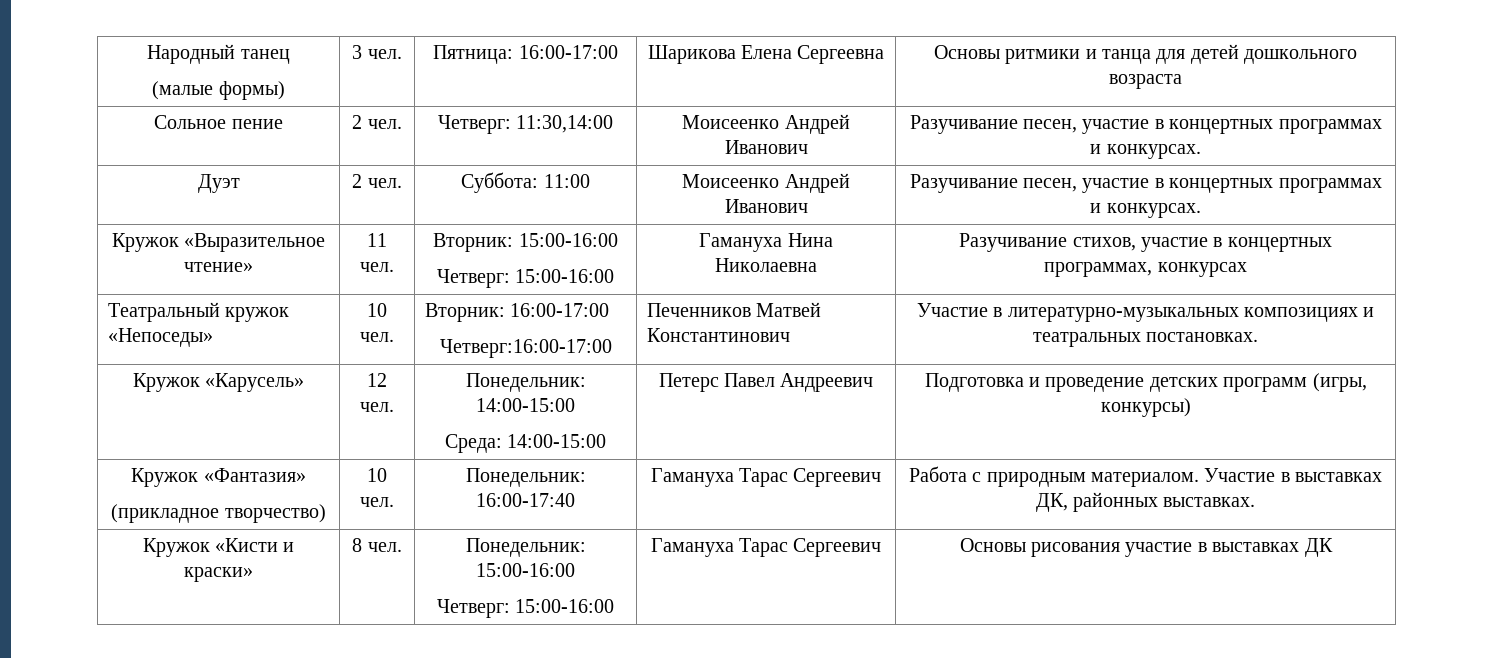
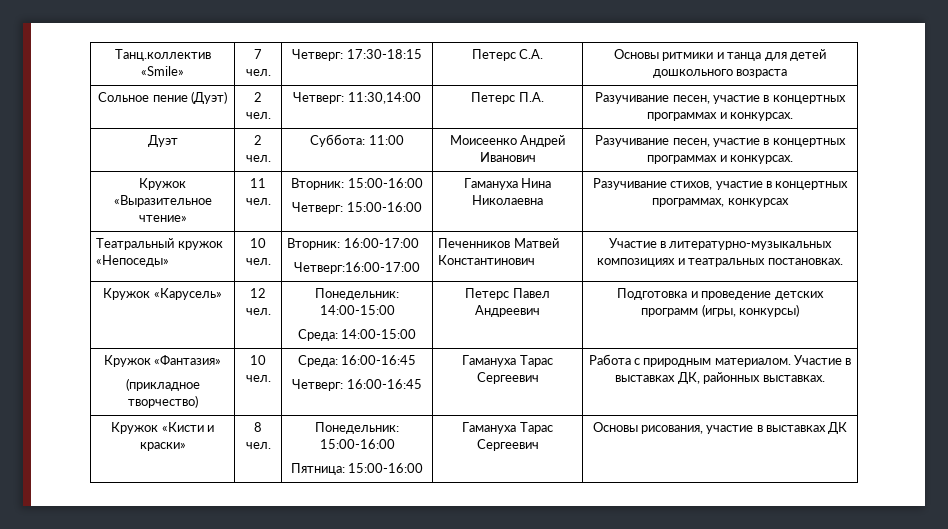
[147,44,290,64] [152,81,285,100] [352,45,402,59] [433,45,618,64] [647,45,885,64] Народный танец // (малые формы) | 3 чел. | Пятница: 16:00-17:00 | Шарикова Елена Сергеевна -> [114,49,211,61] [141,66,184,76] [254,49,262,59] [245,69,271,76] [292,49,422,61] [471,49,544,61] Танц.коллектив «Smile» | 7 чел. | Четверг: 17:30-18:15 | Петерс С.А.
(283, 124) none -> [190,91,227,104] (Дуэт)
[682,114,850,134] [724,140,808,154] Моисеенко Андрей Иванович -> [471,92,544,104] Петерс П.А.
[465,468,586,487] [475,493,575,507] Понедельник: 16:00-17:40 -> [297,355,417,367] [292,379,422,391] Среда: 16:00-16:45 // Четверг: 16:00-16:45
[436,599,510,618] Четверг: -> [290,463,345,475] Пятница:
[1030,542,1120,557] рисования -> [640,425,703,434] рисования,

